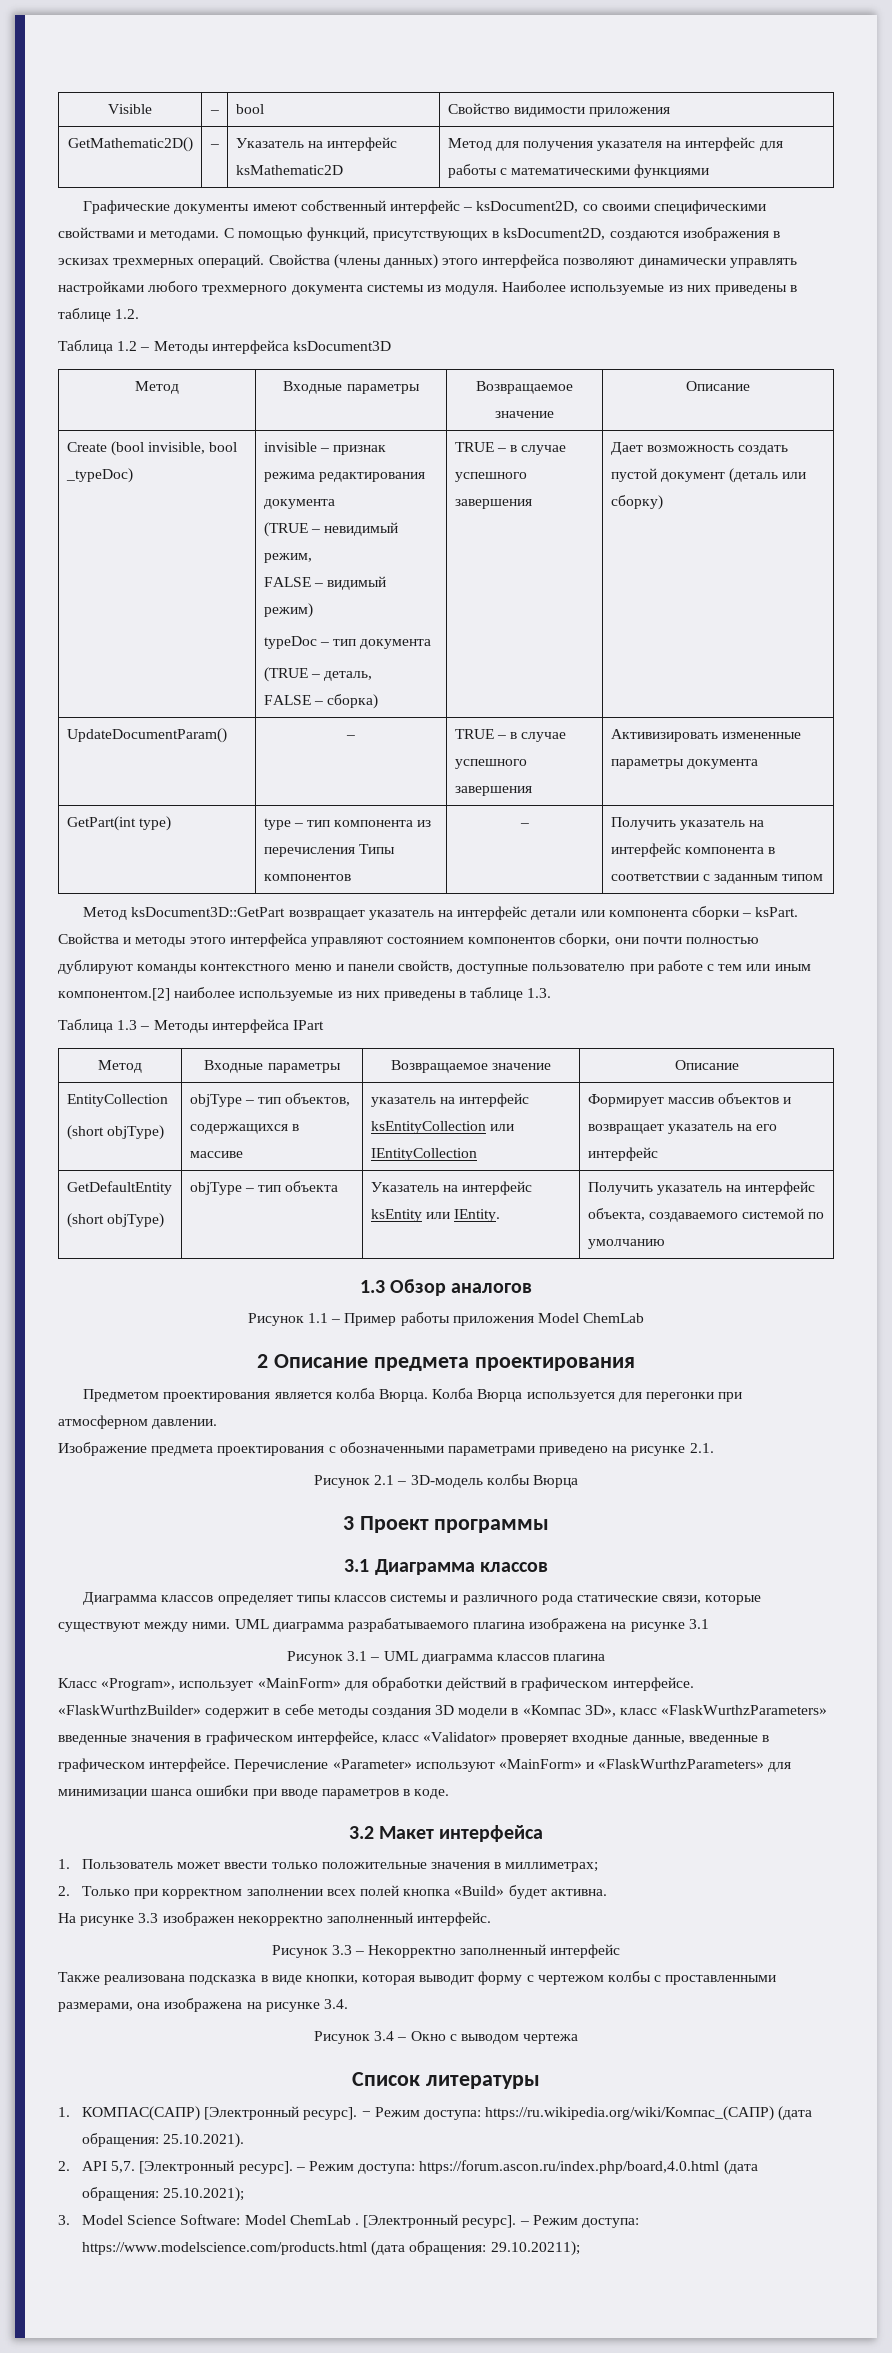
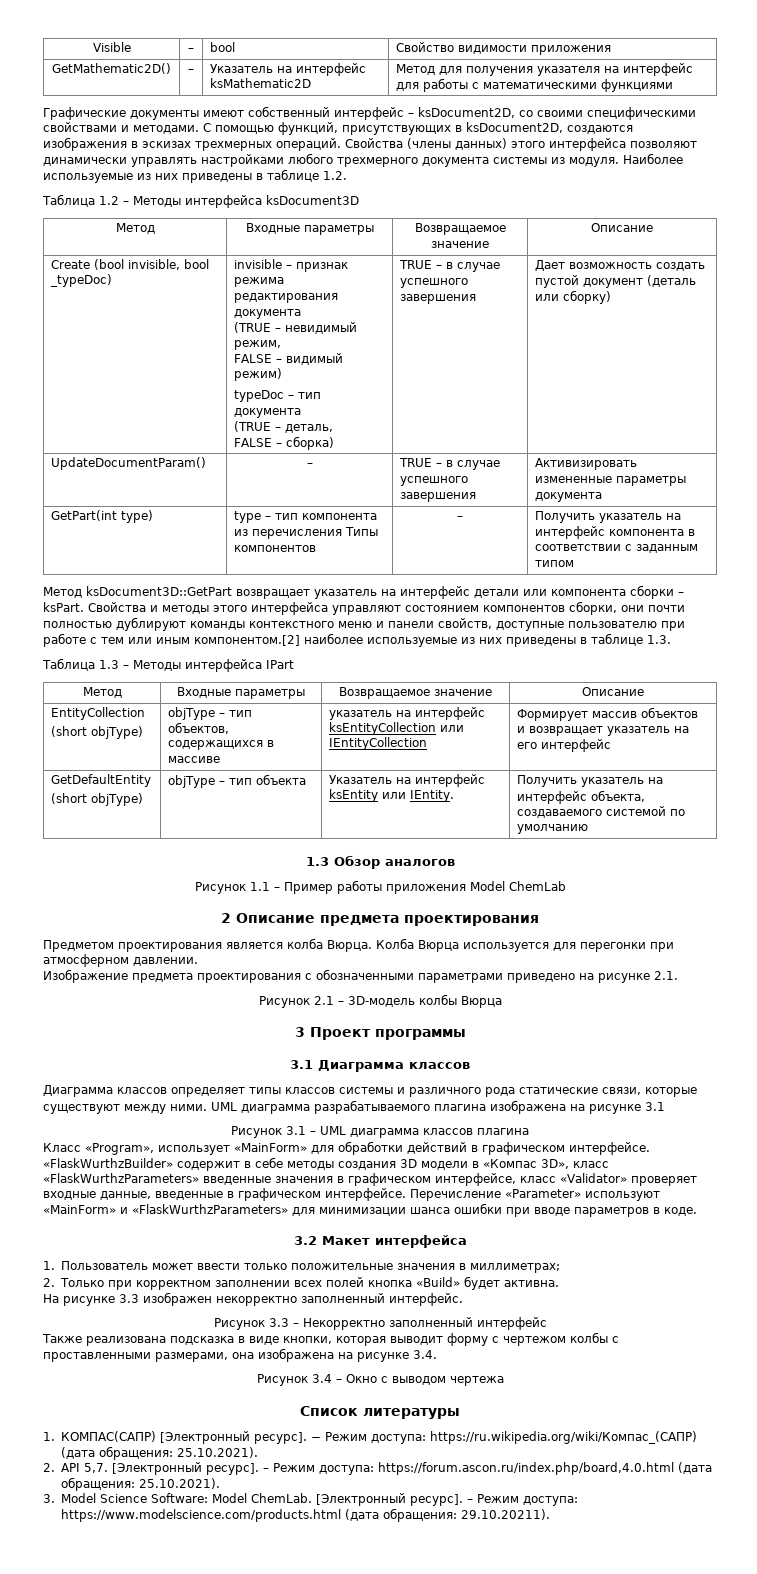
[163,2187,245,2202] 25.10.2021); -> [138,1478,220,1489] 25.10.2021).
[289,2215,359,2225] ChemLab . -> [250,1493,312,1503] ChemLab.
[490,2241,580,2256] 29.10.20211); -> [460,1509,550,1520] 29.10.20211).

